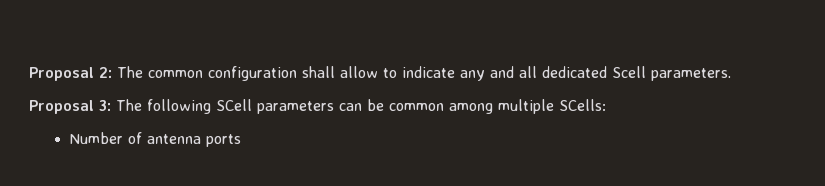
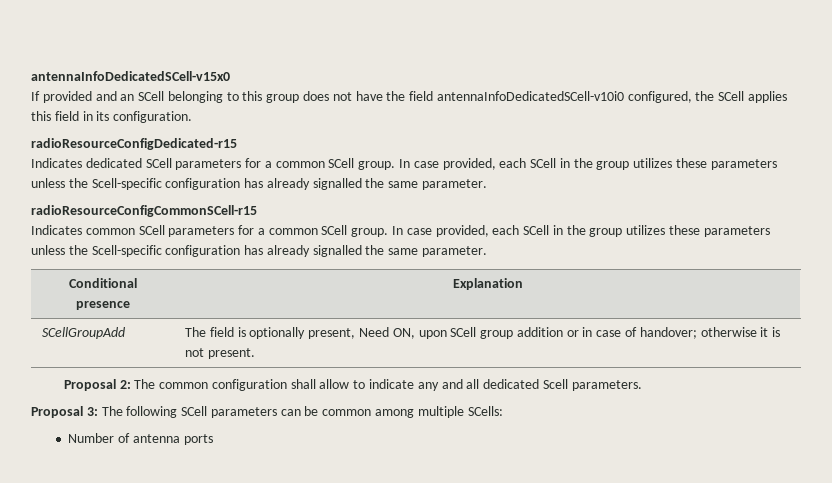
(29, 74) none -> [31,71,230,81] [31,91,788,103] [31,111,193,123] [31,138,237,150] [31,158,777,170] [31,178,488,190] [31,205,257,217] [31,225,770,237] [31,245,488,257] [69,278,137,288] [76,301,130,310] [452,278,523,290] [42,327,126,339] [185,327,781,339] [185,348,255,359] antennaInfoDedicatedSCell-v15x0 // If provided and an SCell belonging to this group does not have the field antennaInfoDedicatedSCell-v10i0 configured, the SCell applies this field in its configuration. // radioResourceConfigDedicated-r15 // Indicates dedicated SCell parameters for a common SCell group. In case provided, each SCell in the group utilizes these parameters unless the Scell-specific configuration has already signalled the same parameter. // radioResourceConfigCommonSCell-r15 // Indicates common SCell parameters for a common SCell group. In case provided, each SCell in the group utilizes these parameters unless the Scell-specific configuration has already signalled the same parameter. // Conditional presence | Explanation // SCellGroupAdd | The field is optionally present, Need ON, upon SCell group addition or in case of handover; otherwise it is not present. //

